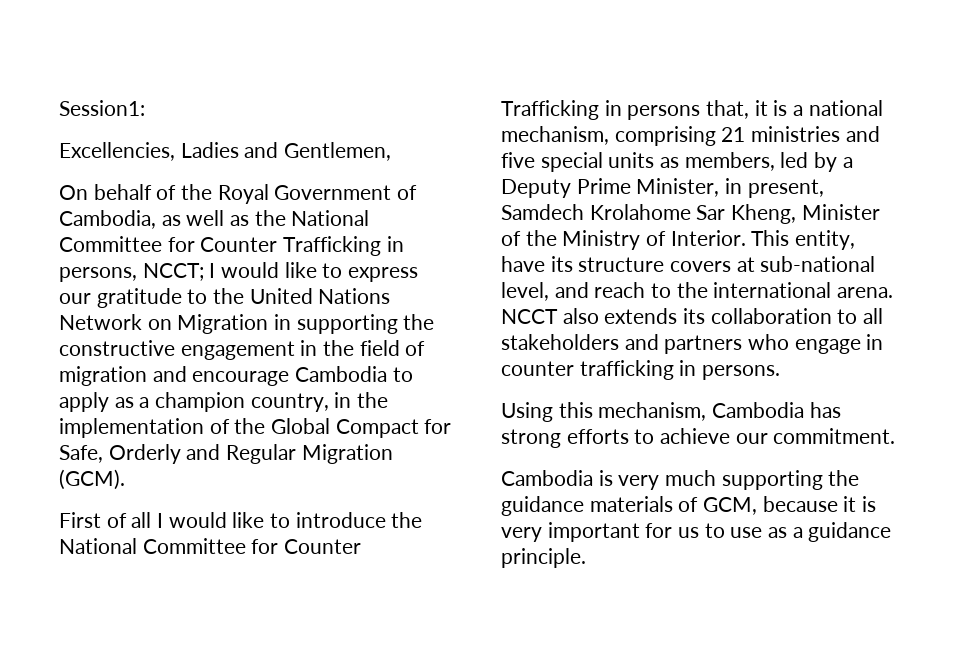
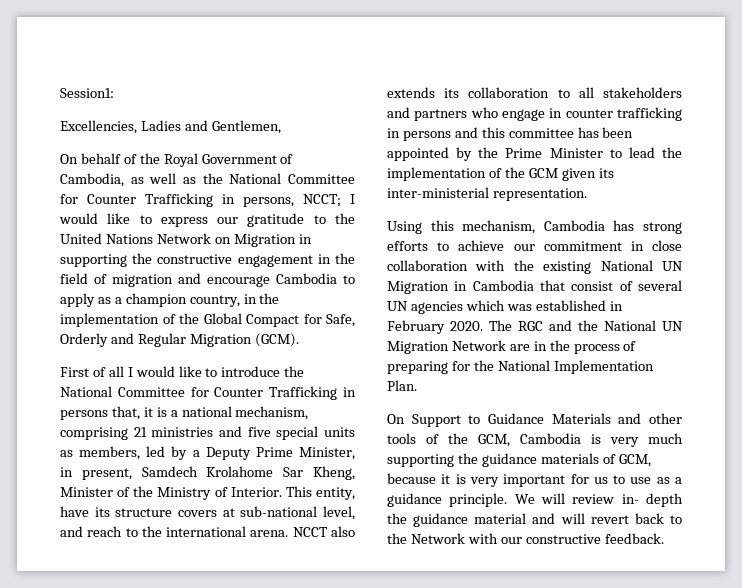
[702,365,781,380] persons. -> [402,127,634,141] [387,147,682,161] [387,167,614,181] [387,187,587,201] persons and this committee has been appointed by the Prime Minister to lead the implementation of the GCM given its inter-ministerial representation.
[773,428,896,444] commitment. // -> [543,240,682,251] [387,260,683,274] [387,280,682,294] [387,300,623,314] [387,320,683,334] [387,340,637,354] [387,360,654,374] [387,380,417,391] [387,413,682,427] [387,433,510,447] commitment in close collaboration with the existing National UN Migration in Cambodia that consist of several UN agencies which was established in February 2020. The RGC and the National UN Migration Network are in the process of preparing for the National Implementation Plan. // On Support to Guidance Materials and other tools of the GCM,
(586, 558) none -> [514,493,683,507] [387,513,682,527] [387,533,664,544] We will review in- depth the guidance material and will revert back to the Network with our constructive feedback.

